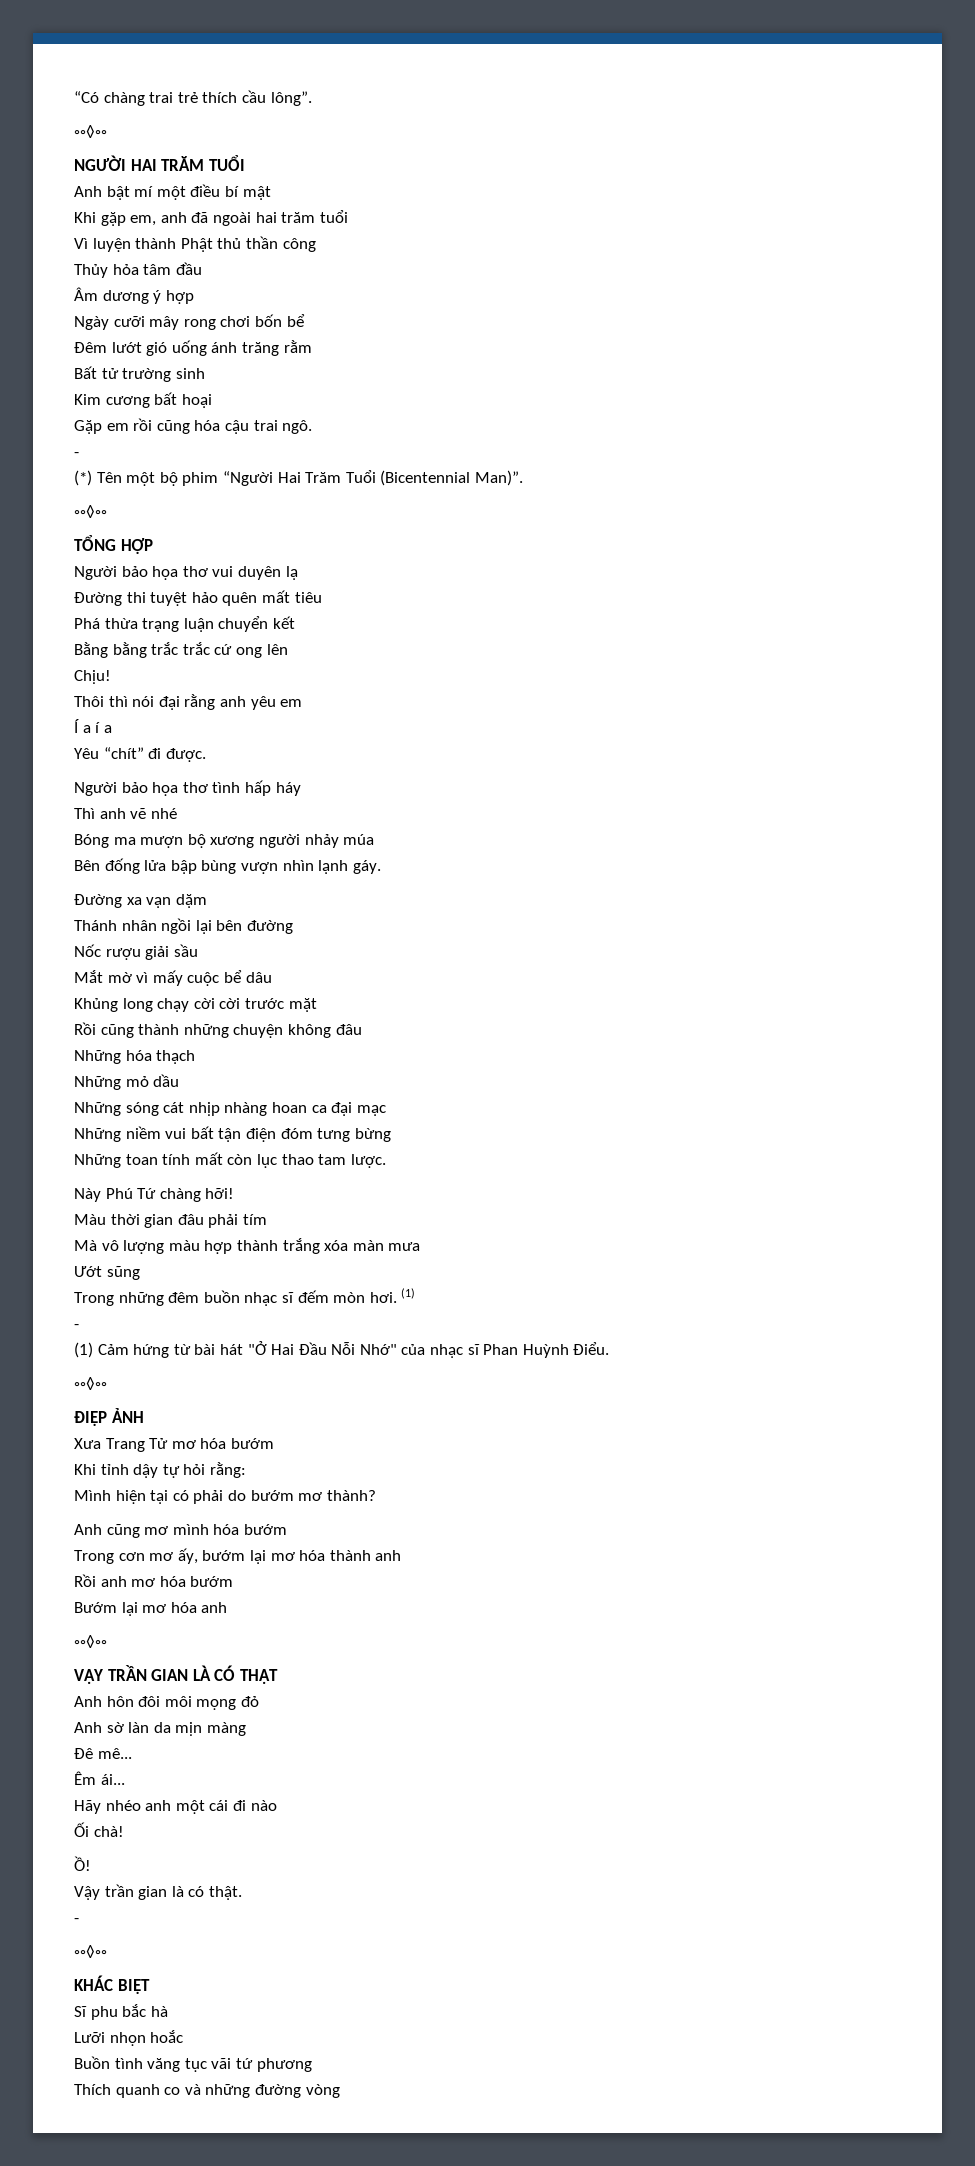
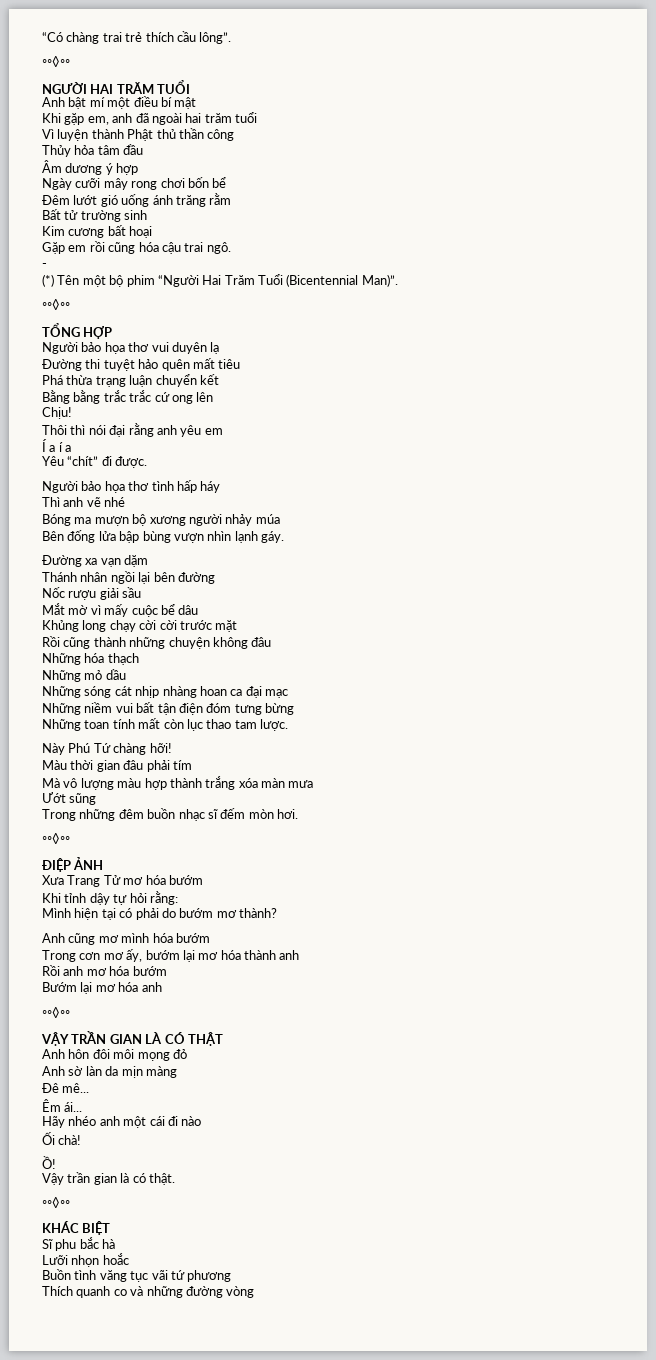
[401,1288,416,1299] [74,1324,79,1329] [74,1341,610,1358] (1) // - // (1) Cảm hứng từ bài hát "Ở Hai Đầu Nỗi Nhớ" của nhạc sĩ Phan Huỳnh Điểu. -> (298, 814) none
[74,1918,79,1923] // - -> (175, 1179) none

